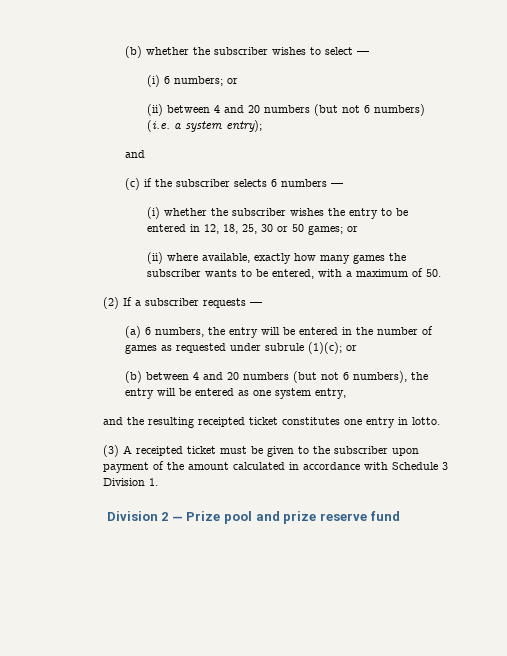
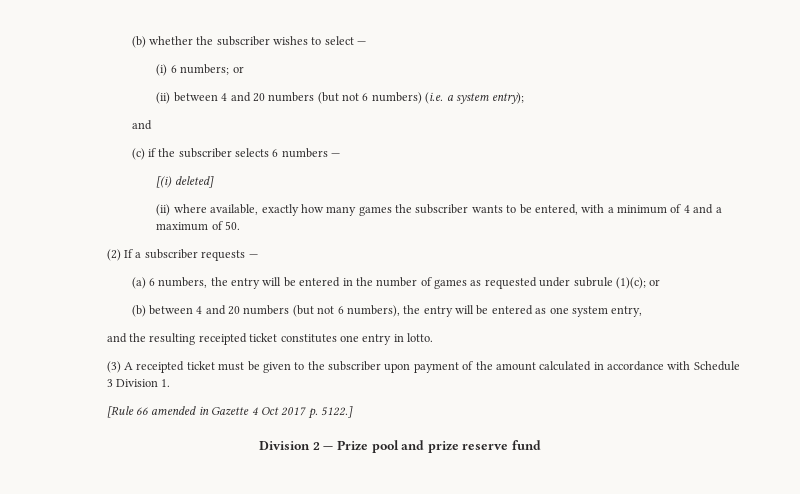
[147,207,409,219] [147,224,359,235] (i) whether the subscriber wishes the entry to be entered in 12, 18, 25, 30 or 50 games; or -> [156,176,214,188] [(i) deleted]
(353, 274) none -> [616,204,722,214] minimum of 4 and a
(158, 482) none -> [106,406,354,419] // [Rule 66 amended in Gazette 4 Oct 2017 p. 5122.]

